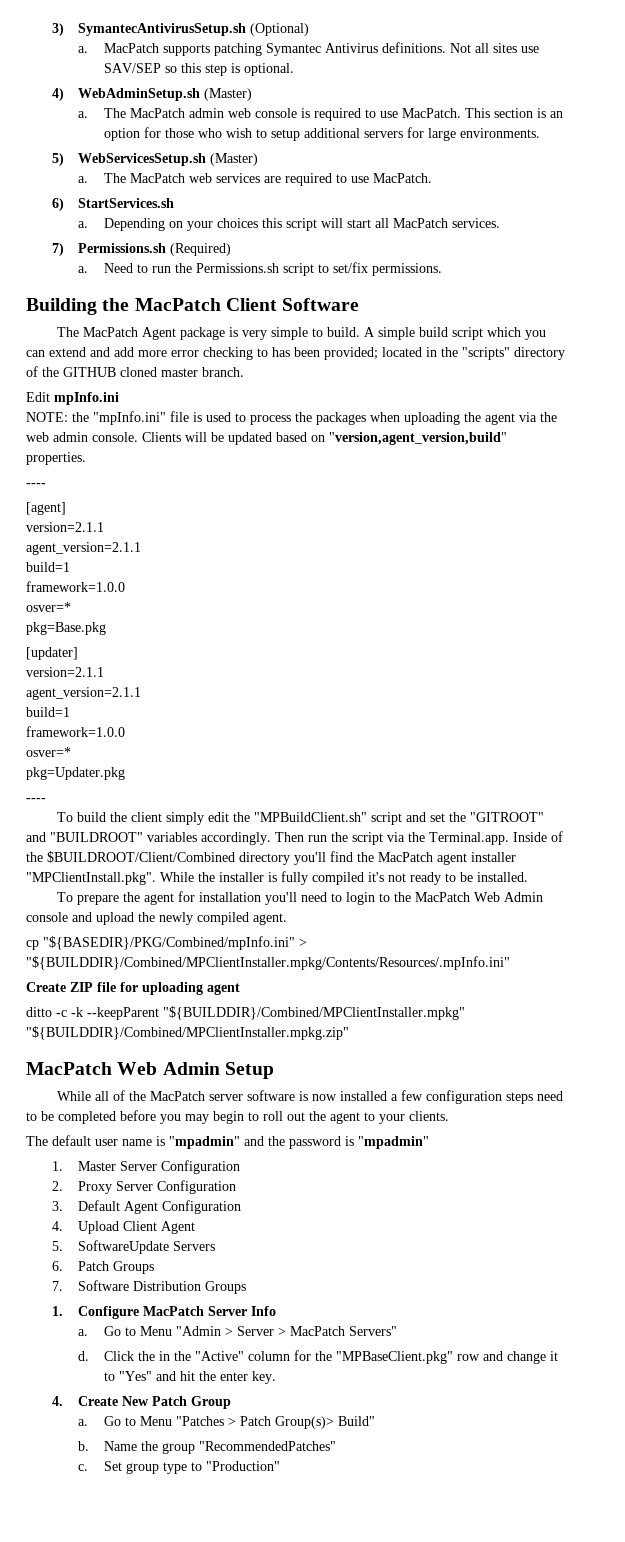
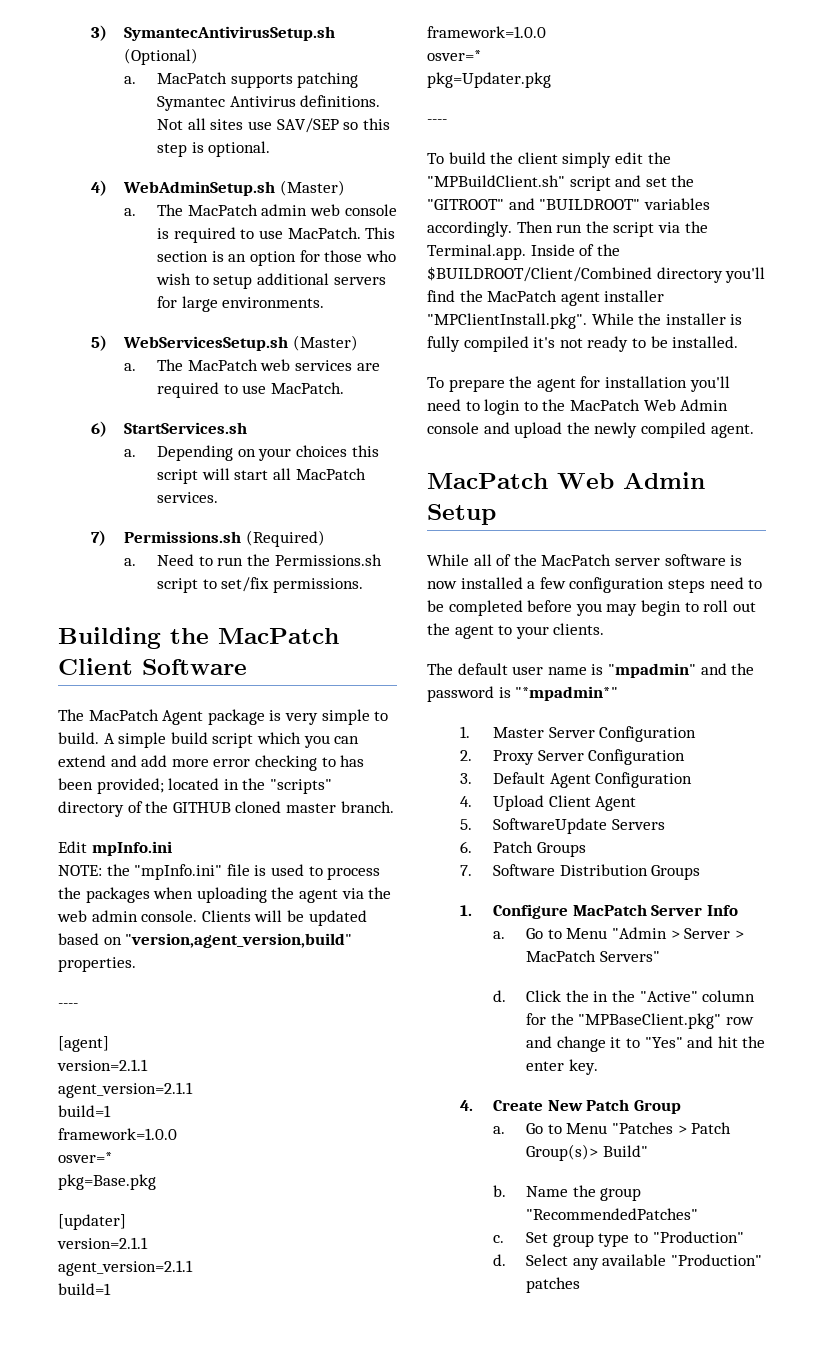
[26,936,307,950] [26,956,510,970] [26,982,240,995] [26,1006,465,1020] [26,1026,349,1040] // cp "${BASEDIR}/PKG/Combined/mpInfo.ini" > "${BUILDDIR}/Combined/MPClientInstaller.mpkg/Contents/Resources/.mpInfo.ini" // Create ZIP file for uploading agent // ditto -c -k --keepParent "${BUILDDIR}/Combined/MPClientInstaller.mpkg" "${BUILDDIR}/Combined/MPClientInstaller.mpkg.zip" -> (754, 431) none
[358,1136,429,1149] "mpadmin" -> [515,686,619,701] "*mpadmin*"
(281, 1466) none -> [493,1254,762,1270] [526,1277,581,1293] // d. Select any available "Production" patches

